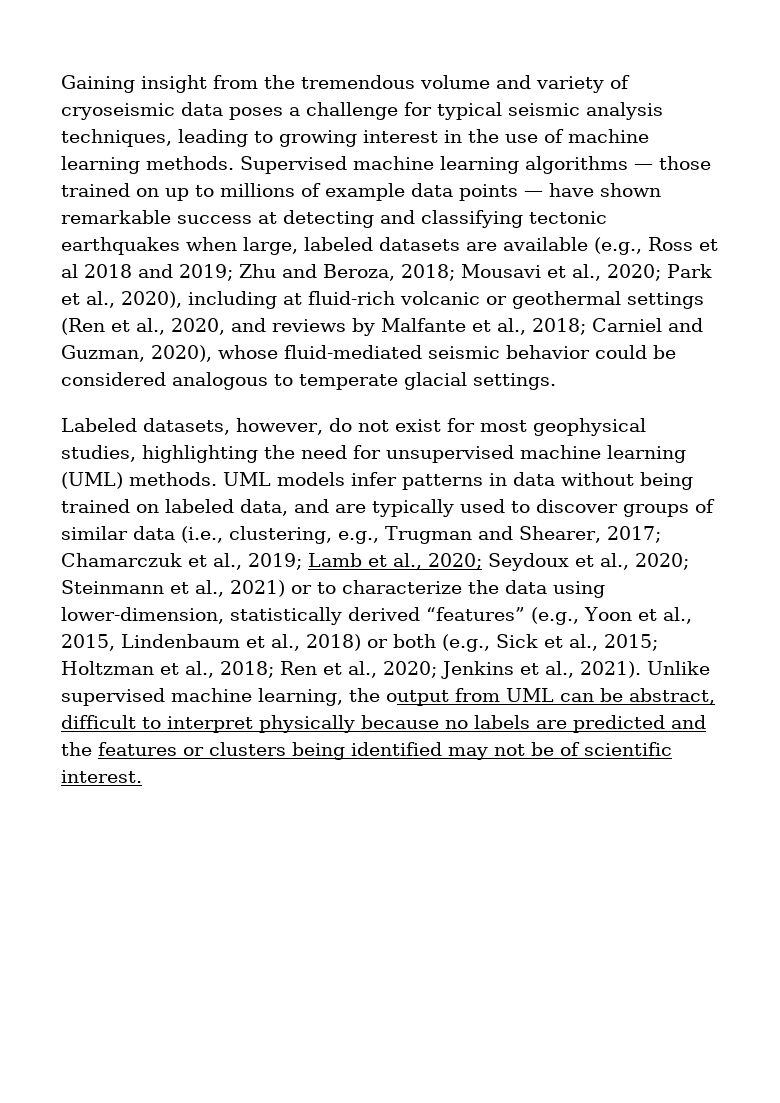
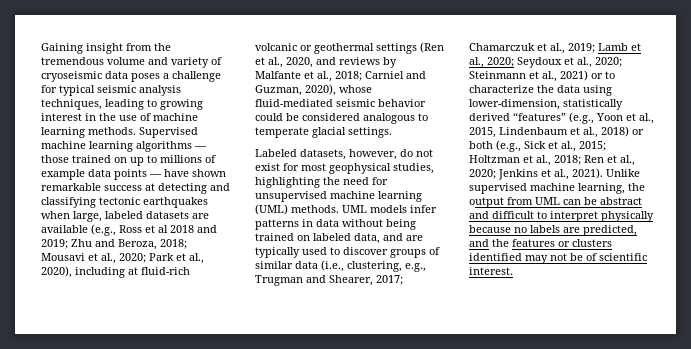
[629,688,715,705] abstract, -> [600,197,642,205] [469,211,489,219] abstract and
[573,715,665,733] predicted -> [583,225,637,236] predicted,
[292,742,345,760] being -> (612, 243) none

